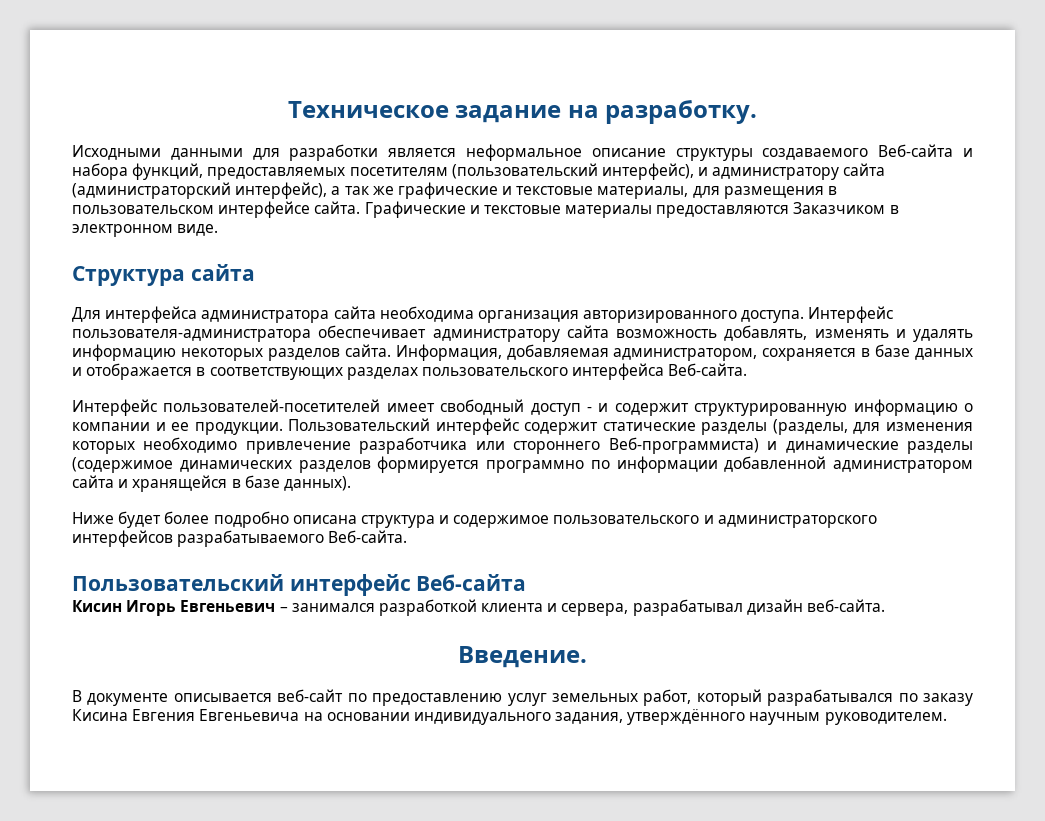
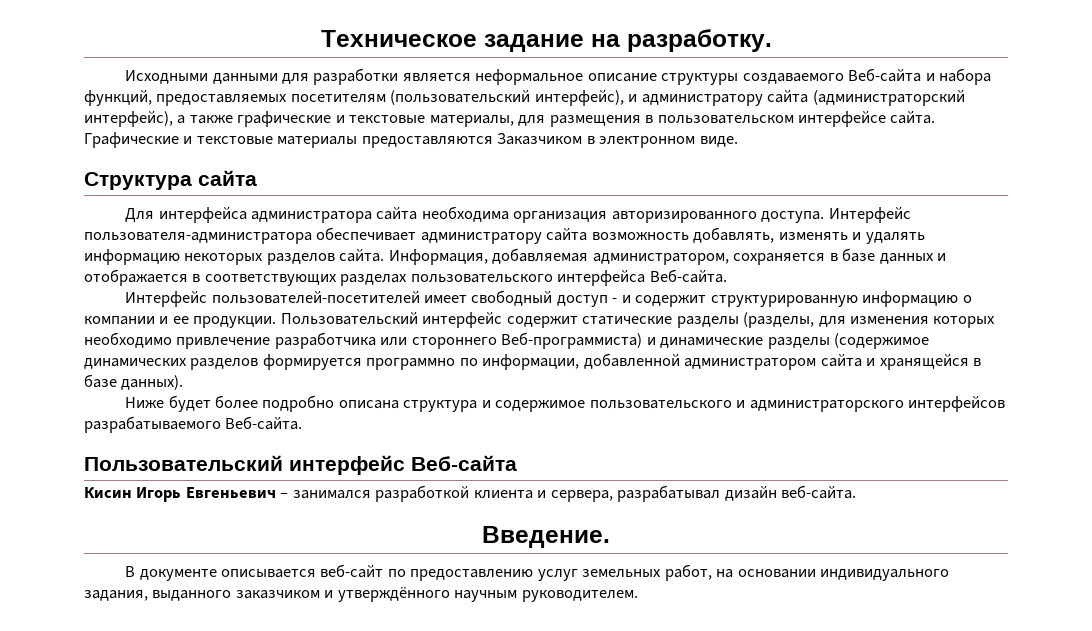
[344,186,394,195] так же -> [189,115,233,124] также
[616,456,718,473] информации -> [482,354,580,370] информации,
[696,689,973,706] [72,709,300,721] который разрабатывался по заказу Кисина Евгения Евгеньевича -> (712, 572) none
(624, 718) none -> [152,590,334,601] выданного заказчиком и

